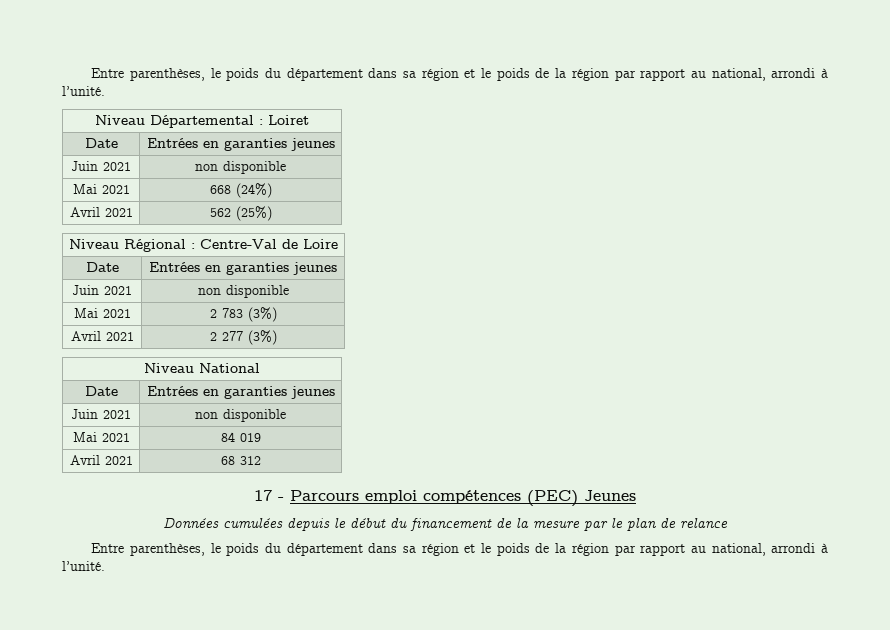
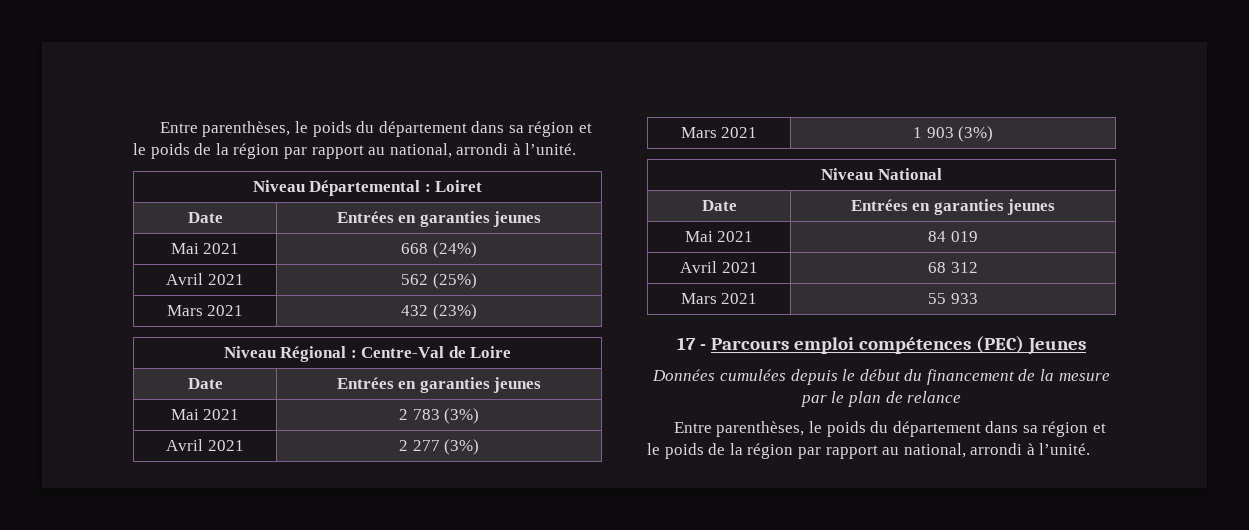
[71,161,131,171] [195,161,286,174] // Juin 2021 | non disponible -> (542, 219) none
(272, 213) none -> [166,305,244,316] [401,304,477,320] // Mars 2021 | 432 (23%)
[72,285,132,295] [197,285,289,298] // Juin 2021 | non disponible -> (542, 385) none
(277, 337) none -> [680,127,758,138] [912,126,994,142] // Mars 2021 | 1 903 (3%)
[71,409,131,419] [195,409,286,422] // Juin 2021 | non disponible -> (1056, 207) none
(261, 460) none -> [680,293,758,304] [928,293,978,304] // Mars 2021 | 55 933

